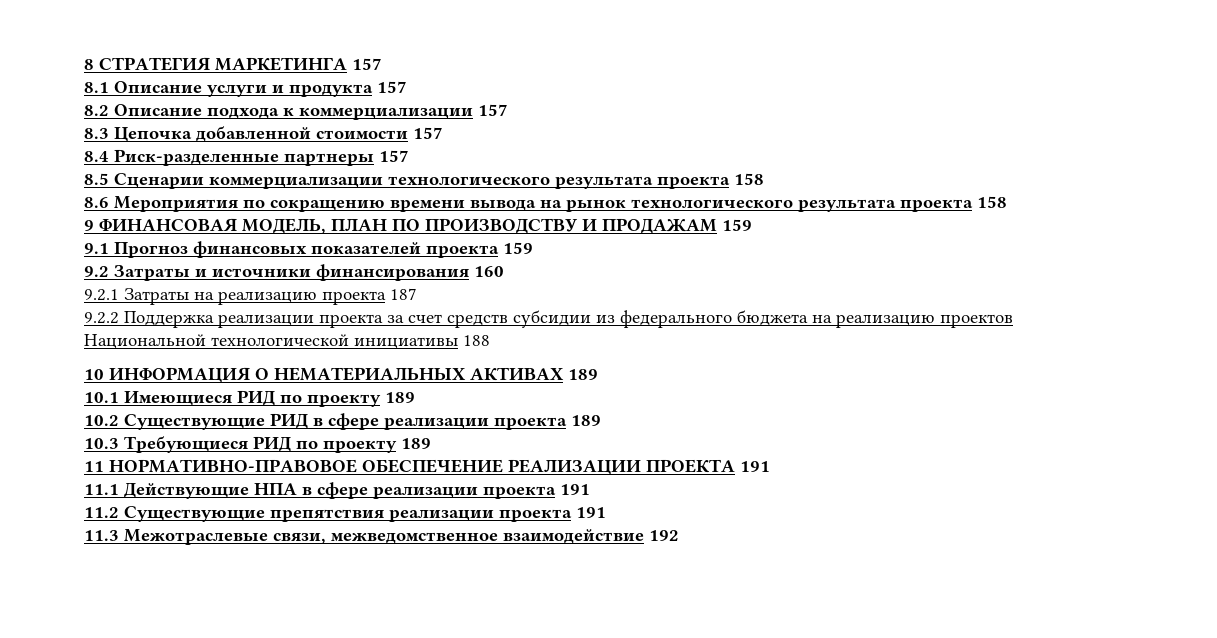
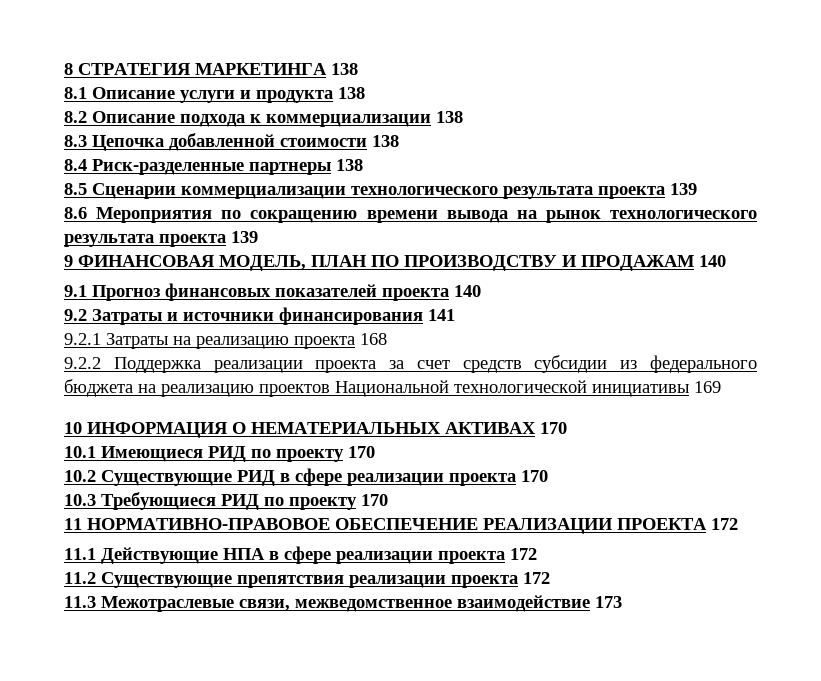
[352,58,382,70] 157 -> [331,63,358,75] 138
[377,81,407,93] 157 -> [338,87,365,99] 138
[478,104,508,116] 157 -> [436,111,463,123] 138
[413,127,443,139] 157 -> [372,135,399,147] 138
[379,150,409,162] 157 -> [336,159,363,171] 138
[734,173,764,185] 158 -> [670,183,697,195] 139
[977,196,1007,208] 158 -> [231,231,258,243] 139
[722,219,752,231] 159 -> [699,255,726,267] 140
[503,242,533,254] 159 -> [454,285,481,297] 140
[474,266,504,277] 160 -> [428,309,455,321] 141
[390,288,417,300] 187 -> [360,333,387,345] 168
[463,335,490,346] 188 -> [694,381,721,393] 169
[568,369,598,380] 189 -> [540,422,567,434] 170
[385,392,415,403] 189 -> [348,446,375,458] 170
[571,415,601,426] 189 -> [521,470,548,482] 170
[401,438,431,449] 189 -> [361,494,388,506] 170
[740,461,770,472] 191 -> [711,518,738,530] 172
[560,484,590,495] 191 -> [510,548,537,560] 172
[576,507,606,518] 191 -> [523,572,550,584] 172
[649,530,679,541] 192 -> [595,596,622,608] 173

